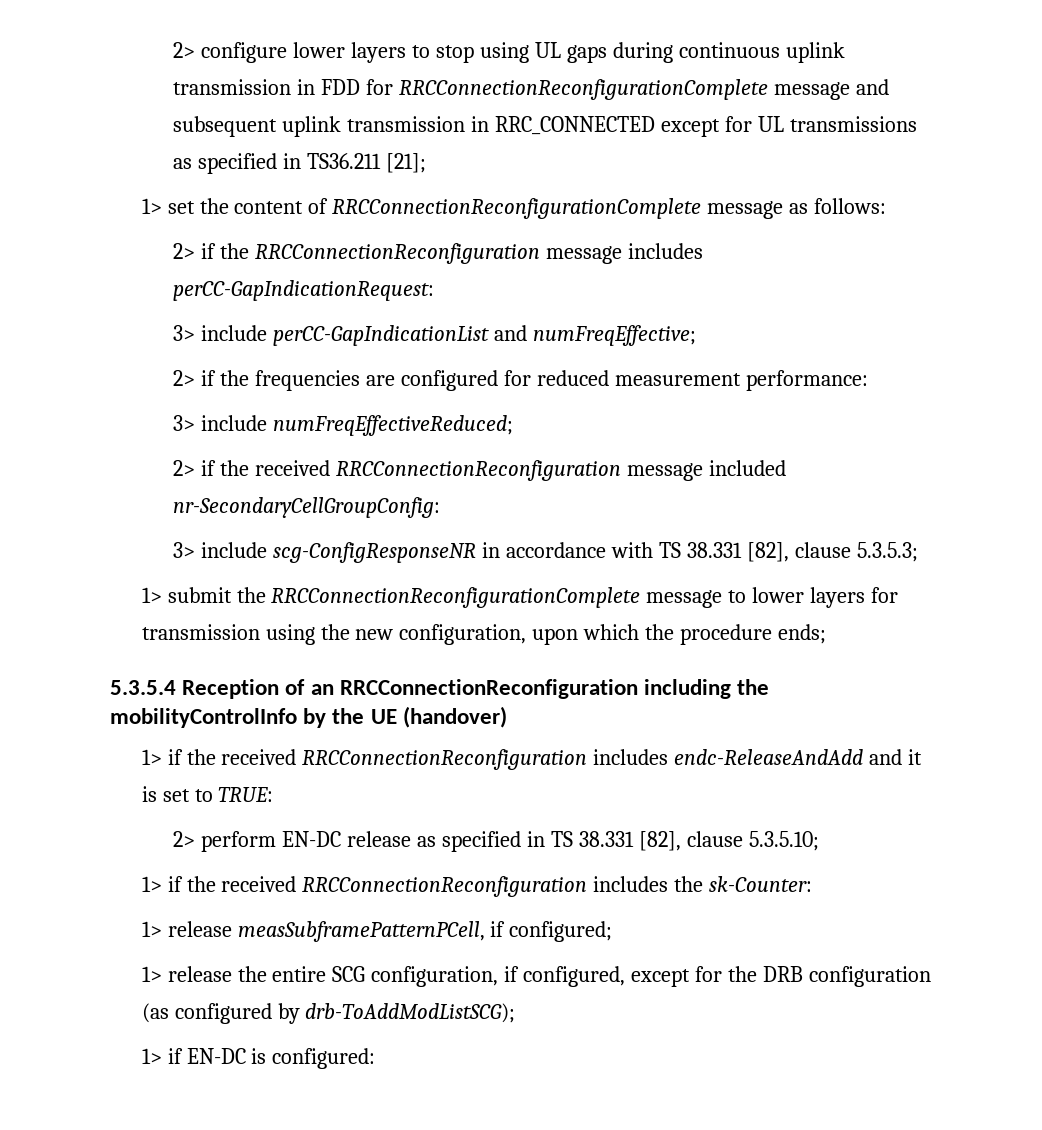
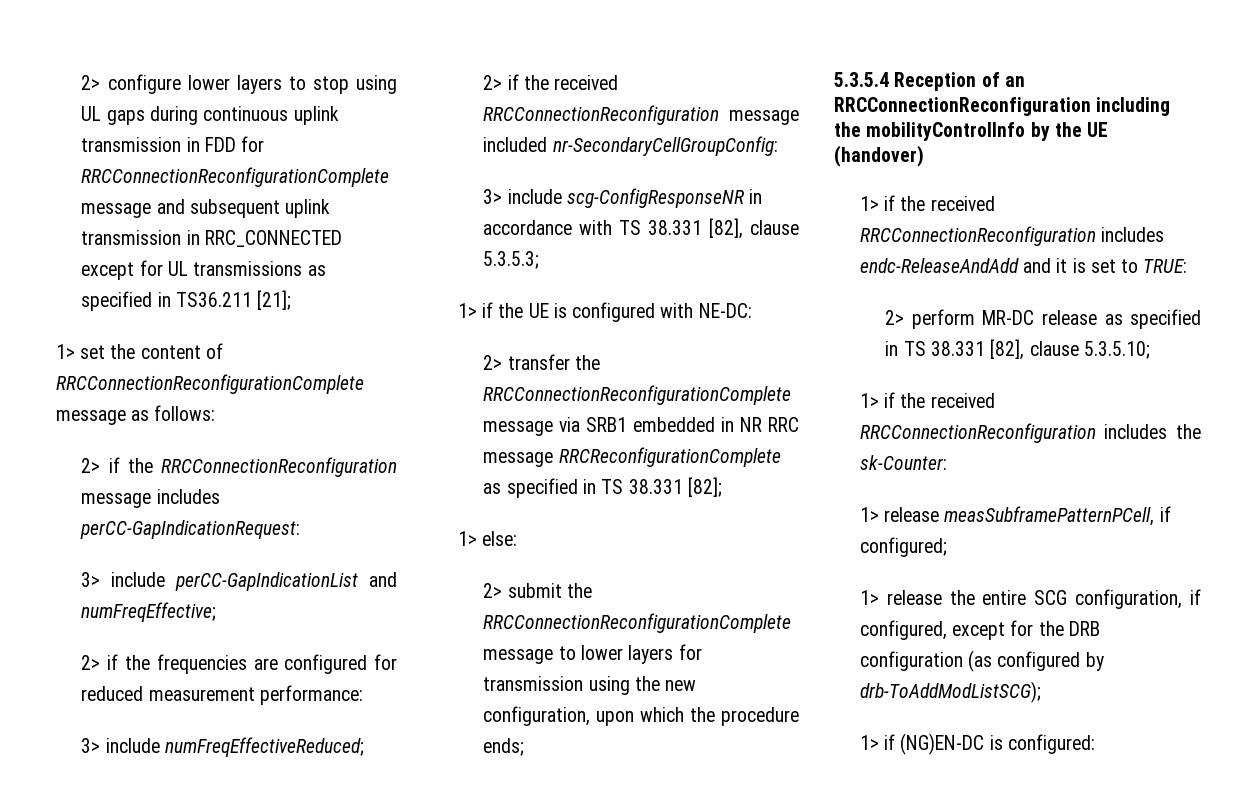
(162, 595) none -> [482,302,752,322] [483,354,601,370] [483,385,792,405] [483,417,799,436] [483,447,781,467] [483,477,722,498] [457,531,518,546] [483,583,503,598] if the UE is configured with NE-DC: // 2> transfer the RRCConnectionReconfigurationComplete message via SRB1 embedded in NR RRC message RRCReconfigurationComplete as specified in TS 38.331 [82]; // 1> else: // 2>
[282,831,342,847] EN-DC -> [982,310,1035,325] MR-DC
[186,1048,246,1064] EN-DC -> [900,733,985,755] (NG)EN-DC

